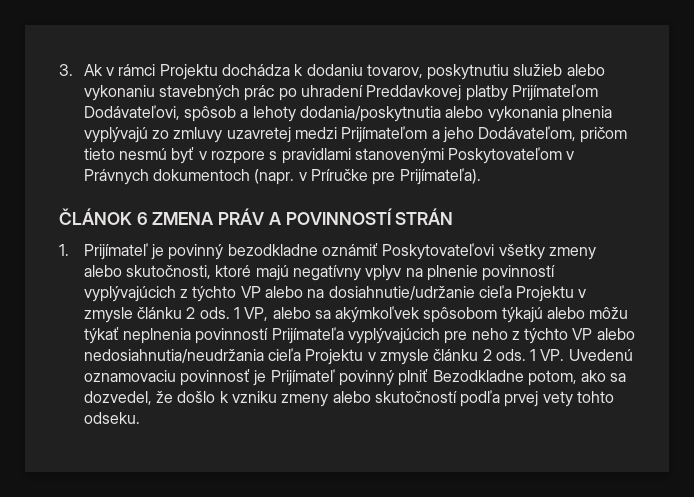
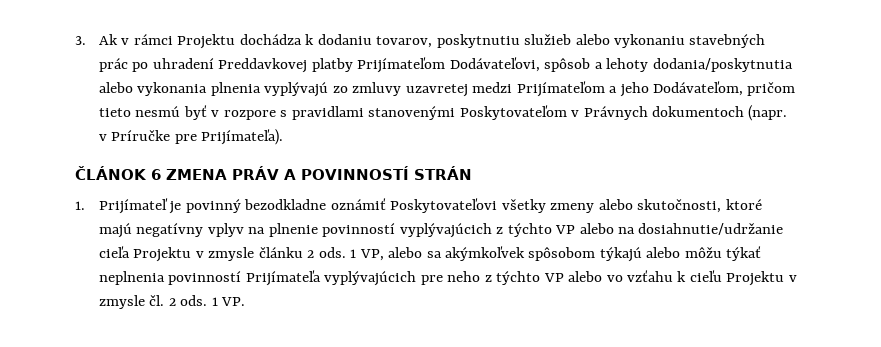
[83,348,479,365] nedosiahnutia/neudržania cieľa Projektu v zmysle článku -> [606,270,797,286] [98,295,165,309] vo vzťahu k cieľu Projektu v zmysle čl.
[568,349,633,361] [83,369,627,386] [83,390,615,407] [83,412,140,424] Uvedenú oznamovaciu povinnosť je Prijímateľ povinný plniť Bezodkladne potom, ako sa dozvedel, že došlo k vzniku zmeny alebo skutočností podľa prvej vety tohto odseku. -> (246, 301) none

